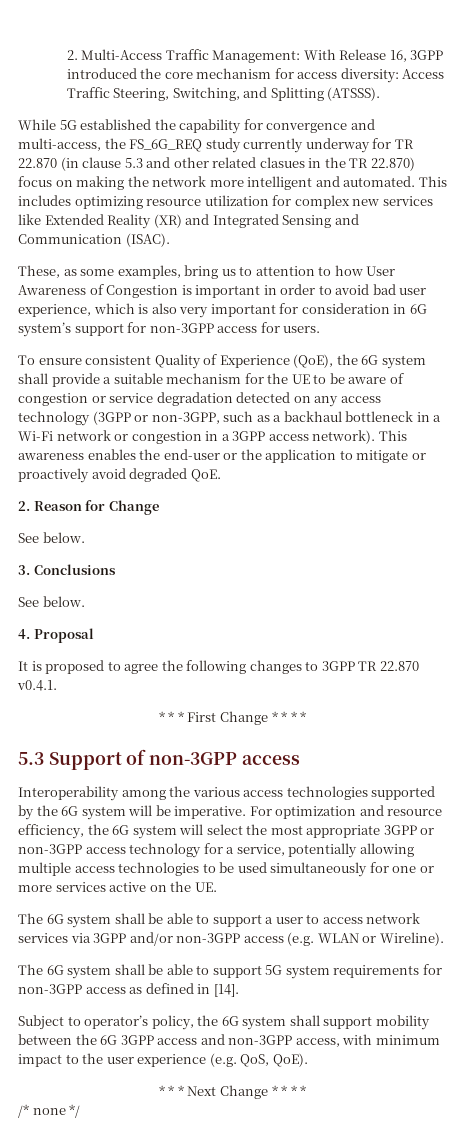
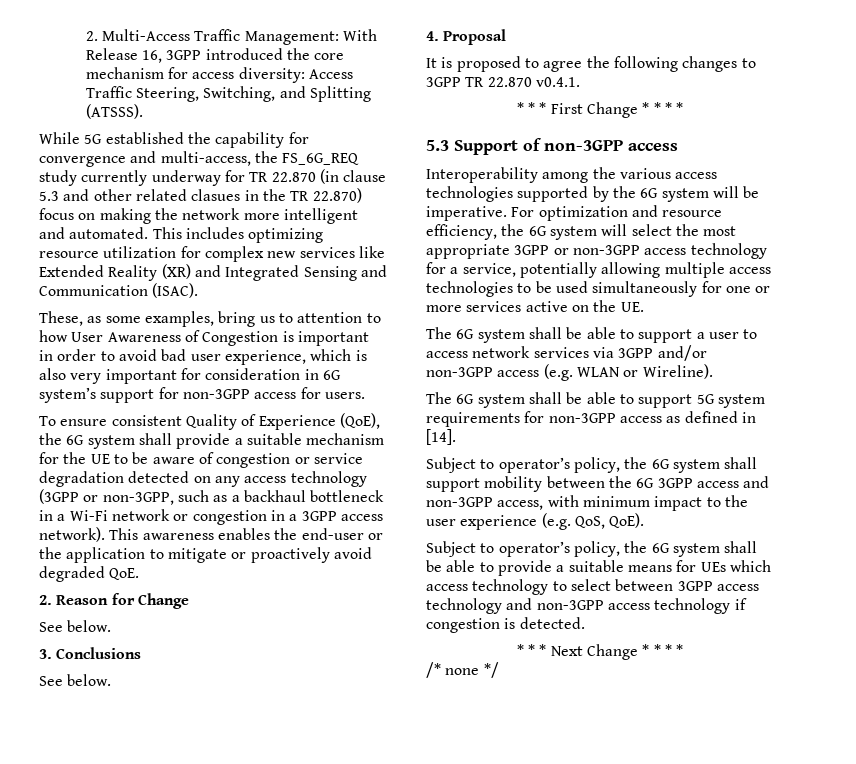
(308, 1060) none -> [426,541,758,557] [426,560,771,576] [426,579,759,595] [426,598,747,614] [426,617,585,633] // Subject to operator’s policy, the 6G system shall be able to provide a suitable means for UEs which access technology to select between 3GPP access technology and non-3GPP access technology if congestion is detected.

